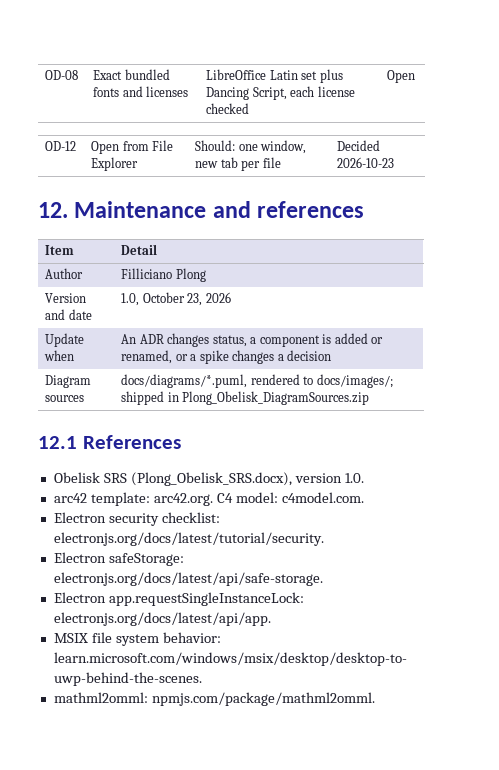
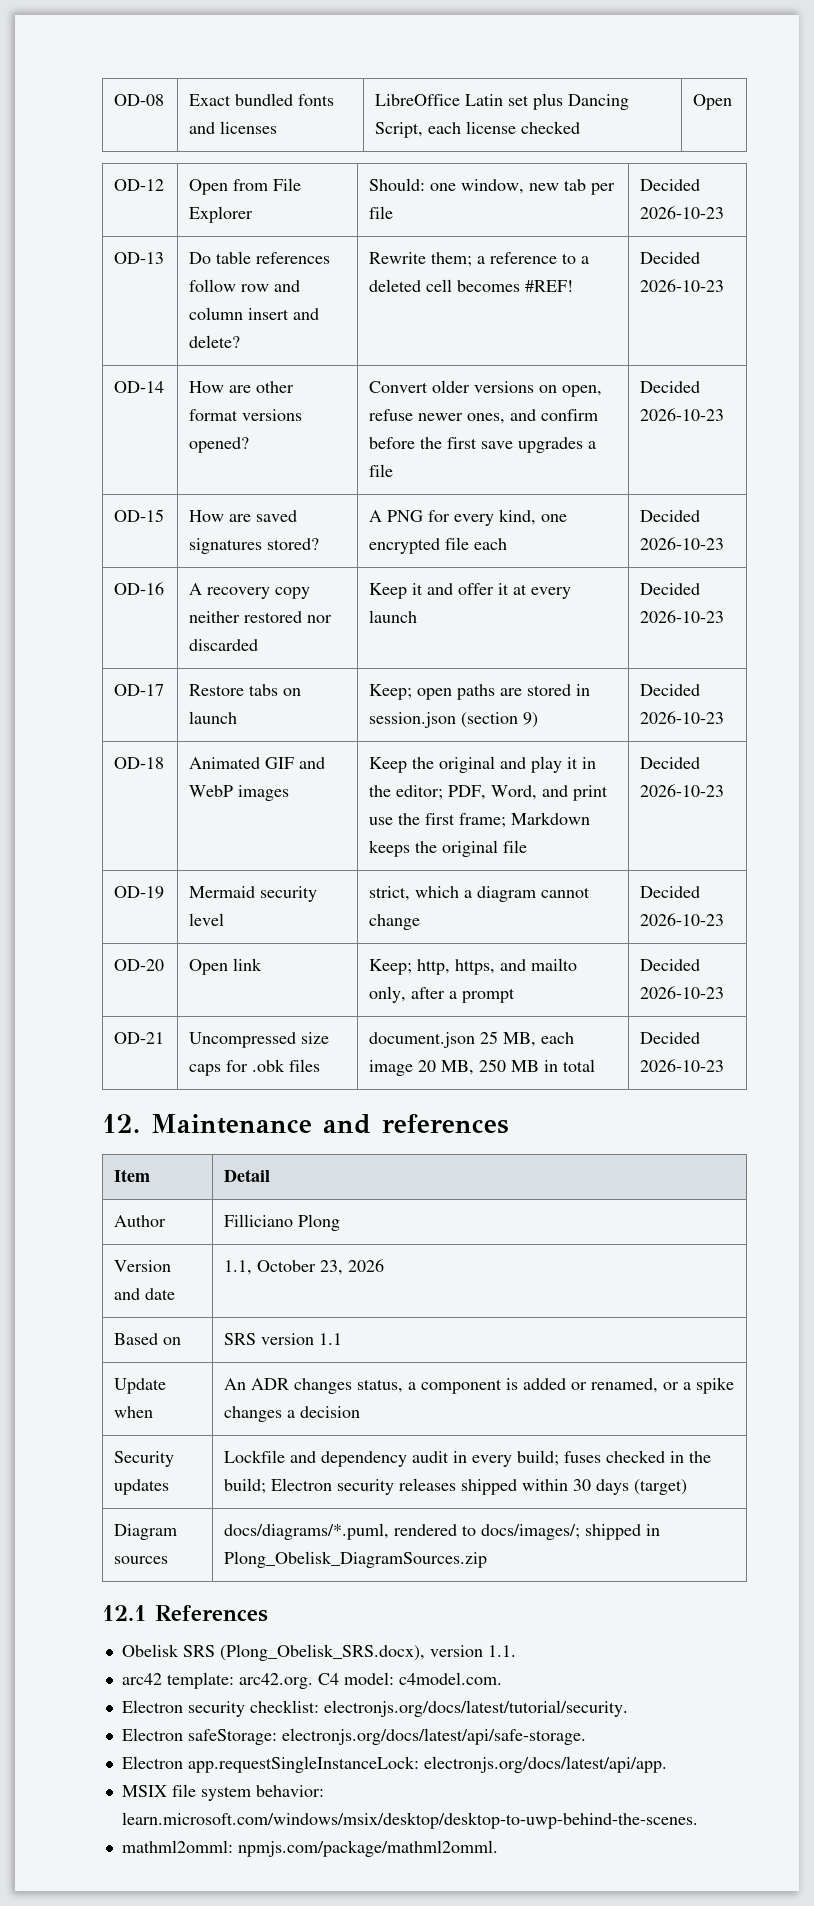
(395, 162) none -> [114,252,165,264] [189,251,331,264] [189,279,301,292] [189,307,320,320] [189,335,241,348] [369,252,590,267] [369,279,574,292] [640,252,701,264] [640,279,725,292] [114,381,165,393] [189,381,295,393] [189,409,303,421] [189,437,250,453] [369,380,603,397] [369,409,599,424] [369,437,597,453] [369,464,394,477] [640,381,701,393] [640,408,725,421] [114,509,165,522] [189,510,298,522] [189,538,320,554] [369,509,568,526] [369,537,508,554] [640,510,701,522] [640,537,725,550] [114,582,165,595] [189,583,311,599] [189,611,333,623] [189,639,259,651] [369,583,572,599] [369,610,418,623] [640,583,701,595] [640,610,725,623] [114,684,165,696] [189,684,302,696] [189,711,238,724] [369,684,591,700] [369,712,539,728] [640,684,701,696] [640,711,725,724] [114,757,165,769] [189,757,326,769] [189,785,290,801] [369,756,597,773] [369,785,609,801] [369,812,591,828] [369,840,528,857] [640,757,701,769] [640,784,725,797] [114,886,165,899] [189,886,318,902] [189,913,225,926] [369,886,591,902] [369,914,421,930] [640,886,701,898] [640,913,725,926] [114,959,165,971] [189,958,263,975] [369,958,578,975] [369,986,516,1003] [640,959,701,971] [640,986,725,999] [114,1032,165,1044] [189,1032,330,1048] [189,1059,321,1076] [369,1031,575,1048] [369,1059,596,1076] [640,1032,701,1044] [640,1059,725,1072] // OD-13 | Do table references follow row and column insert and delete? | Rewrite them; a reference to a deleted cell becomes #REF! | Decided 2026-10-23 // OD-14 | How are other format versions opened? | Convert older versions on open, refuse newer ones, and confirm before the first save upgrades a file | Decided 2026-10-23 // OD-15 | How are saved signatures stored? | A PNG for every kind, one encrypted file each | Decided 2026-10-23 // OD-16 | A recovery copy neither restored nor discarded | Keep it and offer it at every launch | Decided 2026-10-23 // OD-17 | Restore tabs on launch | Keep; open paths are stored in session.json (section 9) | Decided 2026-10-23 // OD-18 | Animated GIF and WebP images | Keep the original and play it in the editor; PDF, Word, and print use the first frame; Markdown keeps the original file | Decided 2026-10-23 // OD-19 | Mermaid security level | strict, which a diagram cannot change | Decided 2026-10-23 // OD-20 | Open link | Keep; http, https, and mailto only, after a prompt | Decided 2026-10-23 // OD-21 | Uncompressed size caps for .obk files | document.json 25 MB, each image 20 MB, 250 MB in total | Decided 2026-10-23
[121,293,140,306] 1.0, -> [224,1260,253,1275] 1.1,
(231, 297) none -> [114,1333,182,1345] [224,1333,343,1345] // Based on | SRS version 1.1
(332, 355) none -> [114,1451,175,1467] [114,1479,170,1495] [224,1450,712,1467] [224,1478,688,1495] // Security updates | Lockfile and dependency audit in every build; fuses checked in the build; Electron security releases shipped within 30 days (target)
[344,473,364,483] 1.0. -> [487,1645,516,1657] 1.1.

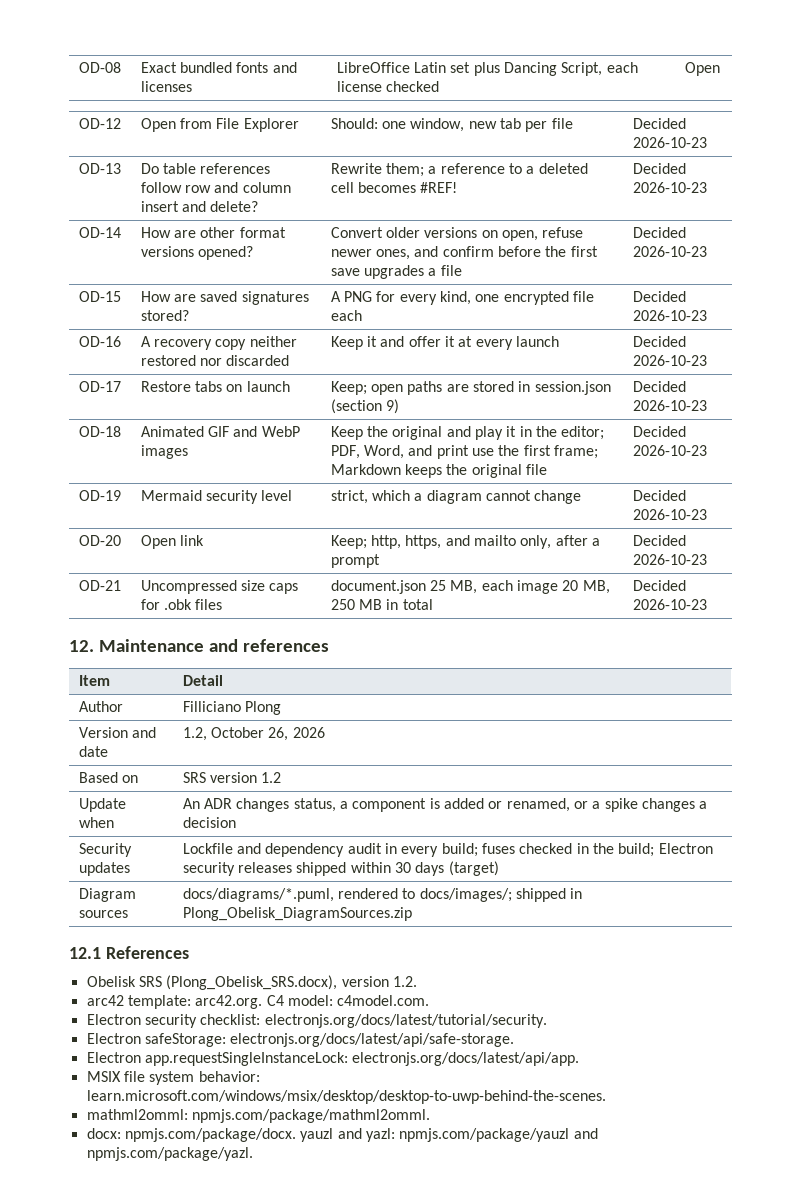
[224,1260,344,1275] 1.1, October 23, -> [182,727,289,741] 1.2, October 26,
[319,1333,343,1345] 1.1 -> [261,772,282,783] 1.2
[487,1645,516,1657] 1.1. -> [392,976,417,987] 1.2.
(498, 1848) none -> [86,1128,598,1142] [86,1147,253,1161] // docx: npmjs.com/package/docx. yauzl and yazl: npmjs.com/package/yauzl and npmjs.com/package/yazl.

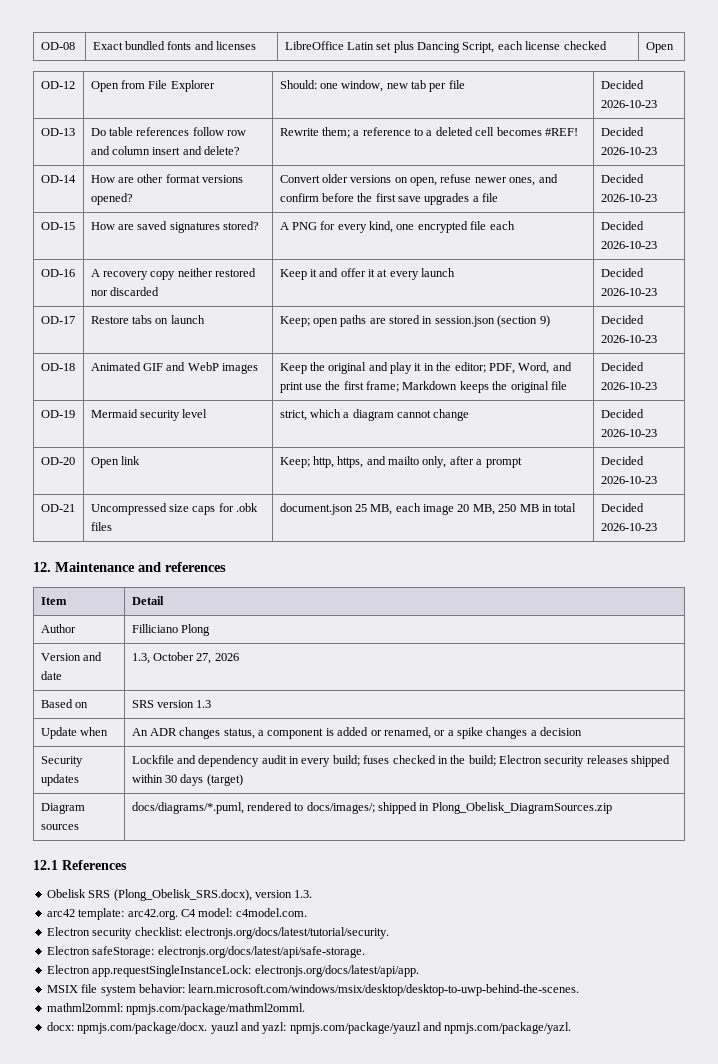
[182,727,289,741] 1.2, October 26, -> [131,652,212,664] 1.3, October 27,
[261,772,282,783] 1.2 -> [196,700,212,708] 1.3
[392,976,417,987] 1.2. -> [294,890,313,898] 1.3.

